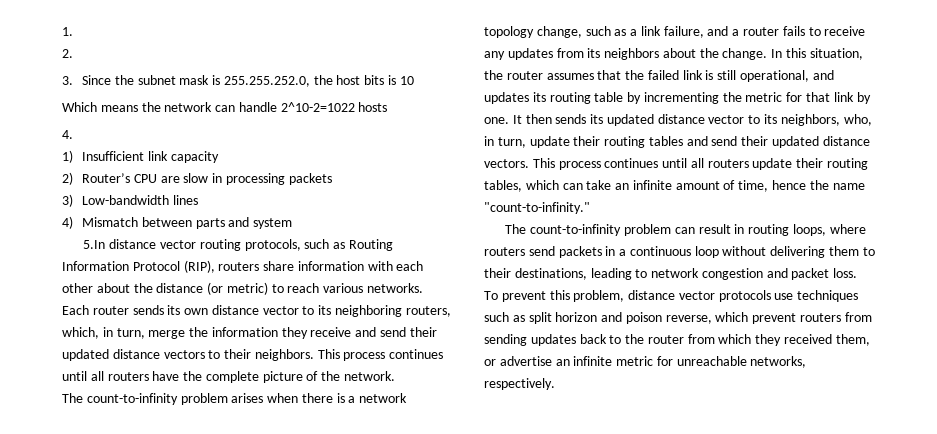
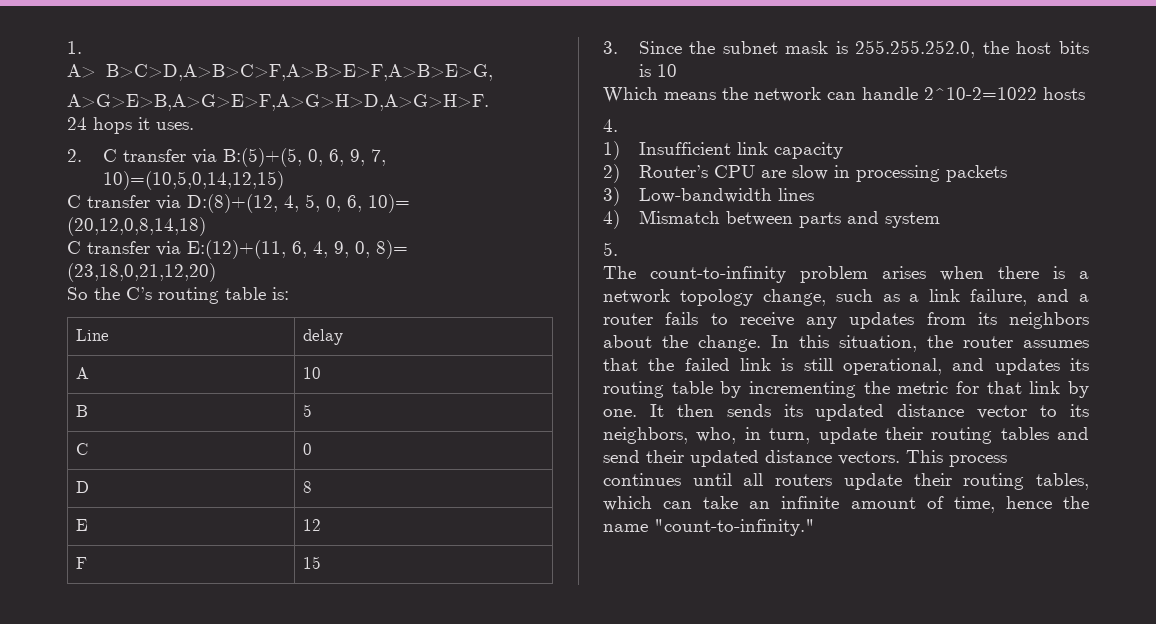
[62,49,73,58] 2. -> [67,64,493,81] [67,94,489,111] [67,117,194,134] [67,148,386,167] [102,171,284,190] [67,194,410,213] [67,217,206,236] [67,240,408,259] [67,263,216,282] [67,287,289,304] [76,329,110,341] [303,329,344,345] [76,367,90,379] [303,367,322,379] [76,405,89,417] [303,404,313,417] [76,443,89,455] [303,443,313,455] [76,481,90,493] [303,481,313,493] [76,519,89,531] [303,519,322,531] [76,557,88,569] [303,556,322,569] A> B>C>D,A>B>C>F,A>B>E>F,A>B>E>G, // A>G>E>B,A>G>E>F,A>G>H>D,A>G>H>F. // 24 hops it uses. // 2. C transfer via B:(5)+(5, 0, 6, 9, 7, 10)=(10,5,0,14,12,15) // C transfer via D:(8)+(12, 4, 5, 0, 6, 10)= (20,12,0,8,14,18) // C transfer via E:(12)+(11, 6, 4, 9, 0, 8)= (23,18,0,21,12,20) // So the C’s routing table is: // Line | delay // A | 10 // B | 5 // C | 0 // D | 8 // E | 12 // F | 15
[83,239,393,251] [62,260,424,273] [62,282,424,295] [62,305,451,317] [62,327,437,339] [62,349,444,361] [62,371,396,383] 5.In distance vector routing protocols, such as Routing Information Protocol (RIP), routers share information with each other about the distance (or metric) to reach various networks. Each router sends its own distance vector to its neighboring routers, which, in turn, merge the information they receive and send their updated distance vectors to their neighbors. This process continues until all routers have the complete picture of the network. -> [603,242,618,256] 5.
[505,224,866,236] [484,246,875,258] [484,268,858,280] [484,290,859,302] [484,312,872,324] [484,334,870,346] [484,356,807,368] [484,378,555,390] // The count-to-infinity problem can result in routing loops, where routers send packets in a continuous loop without delivering them to their destinations, leading to network congestion and packet loss. To prevent this problem, distance vector protocols use techniques such as split horizon and poison reverse, which prevent routers from sending updates back to the router from which they received them, or advertise an infinite metric for unreachable networks, respectively. -> (815, 527) none

